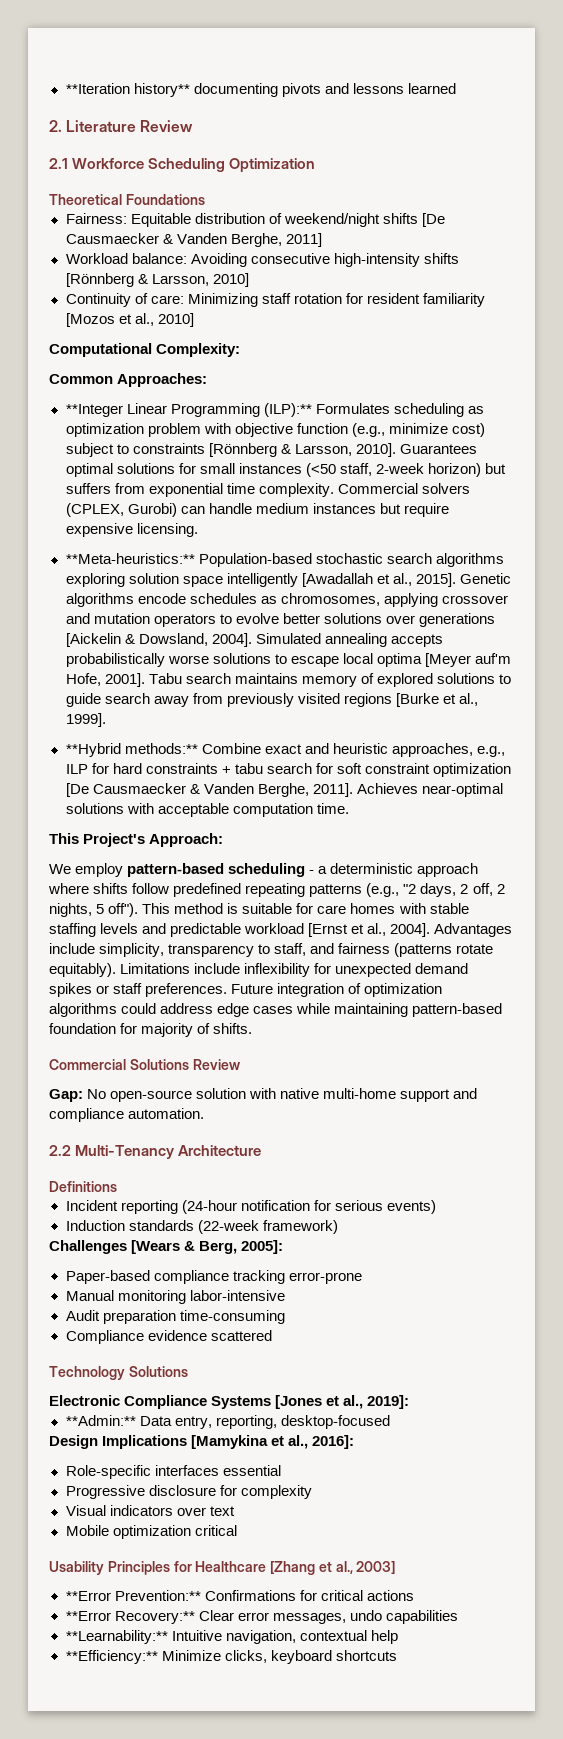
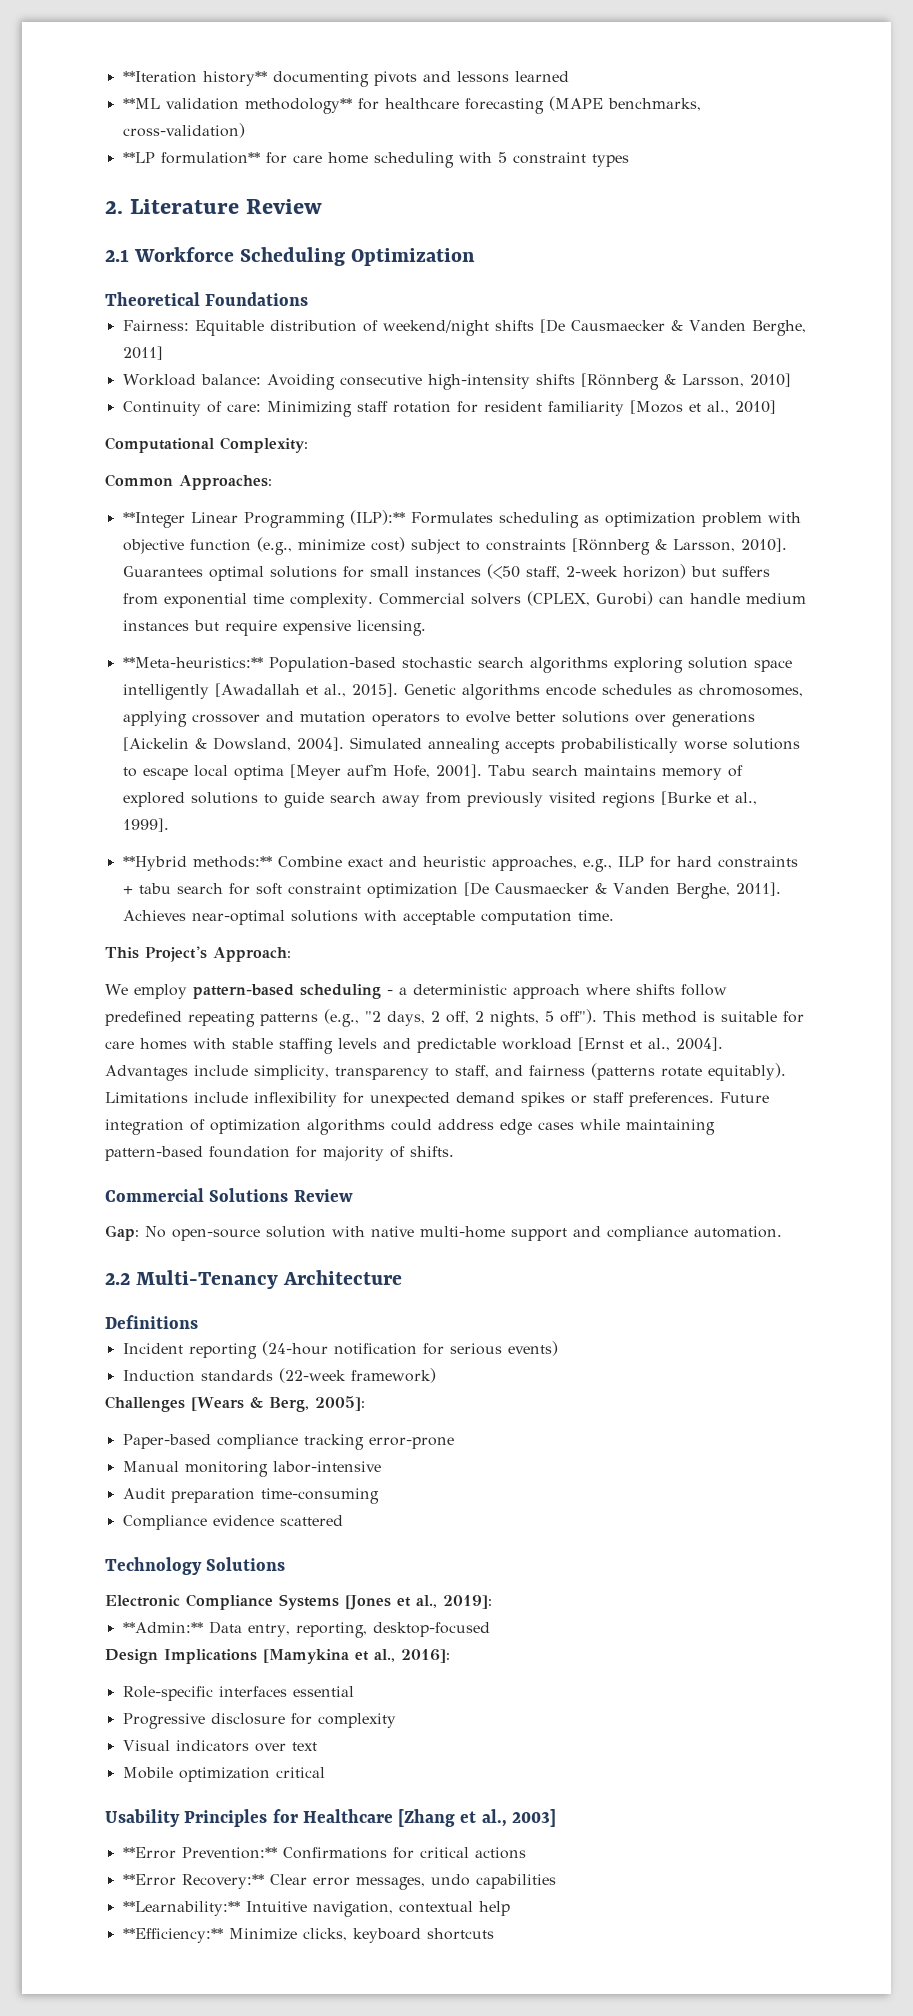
(456, 88) none -> [122,96,701,114] [122,123,245,138] [122,152,629,168] // **ML validation methodology** for healthcare forecasting (MAPE benchmarks, cross-validation) // **LP formulation** for care home scheduling with 5 constraint types

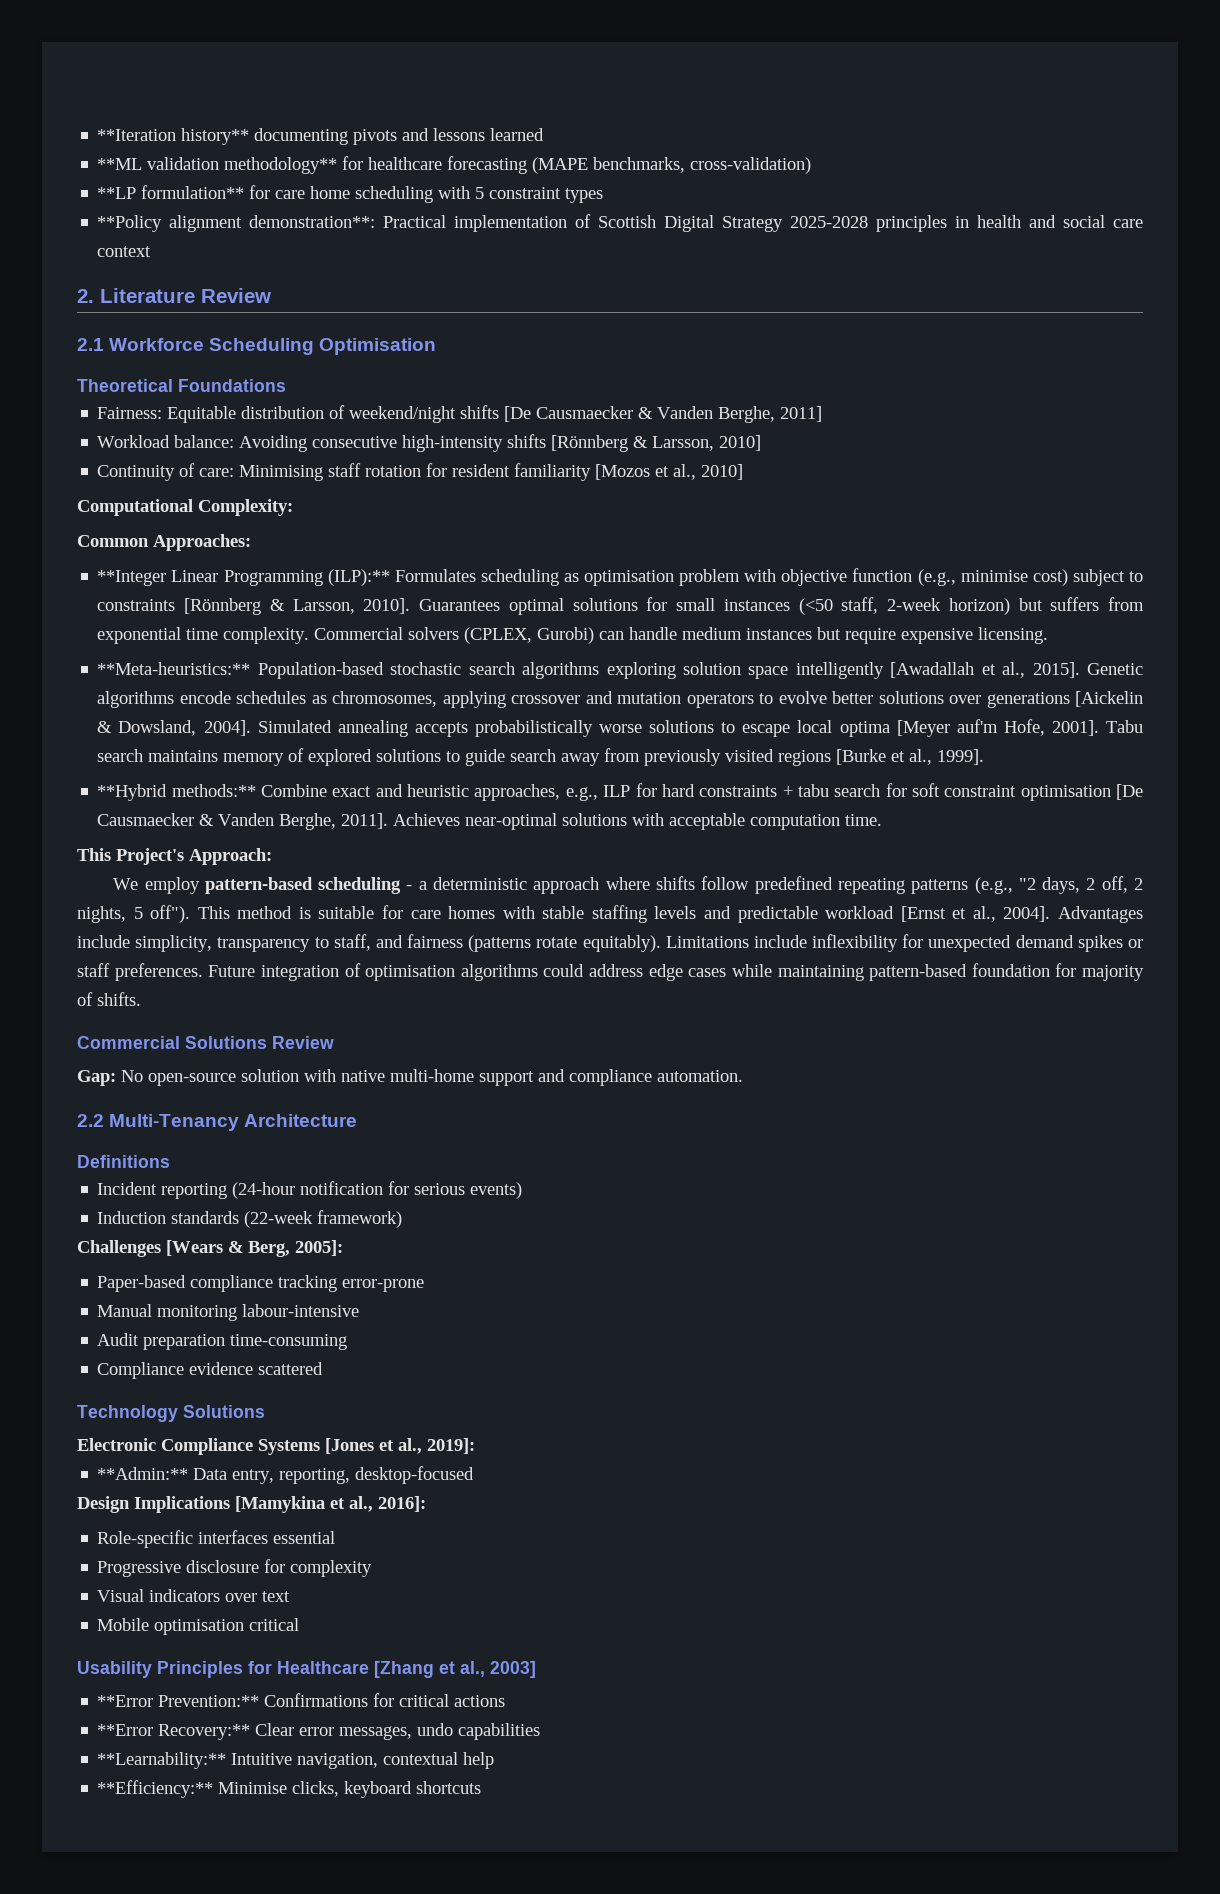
(629, 160) none -> [97,214,1144,232] [97,246,152,257] // **Policy alignment demonstration**: Practical implementation of Scottish Digital Strategy 2025-2028 principles in health and social care context
[351,248,476,266] Optimization -> [319,338,437,355] Optimisation
[266,401,352,417] Minimizing -> [239,465,324,481] Minimising
[604,512,696,527] optimization -> [584,570,675,586] optimisation
[297,539,365,551] minimize -> [960,570,1028,582] minimise
[366,883,458,898] optimization -> [1020,785,1111,801] optimisation
[210,1119,301,1134] optimization -> [365,965,456,981] optimisation
[272,1461,381,1473] labor-intensive -> [242,1304,360,1317] labour-intensive
[178,1767,270,1782] optimization -> [154,1619,245,1635] optimisation
[228,1928,297,1940] Minimize -> [218,1782,288,1794] Minimise

